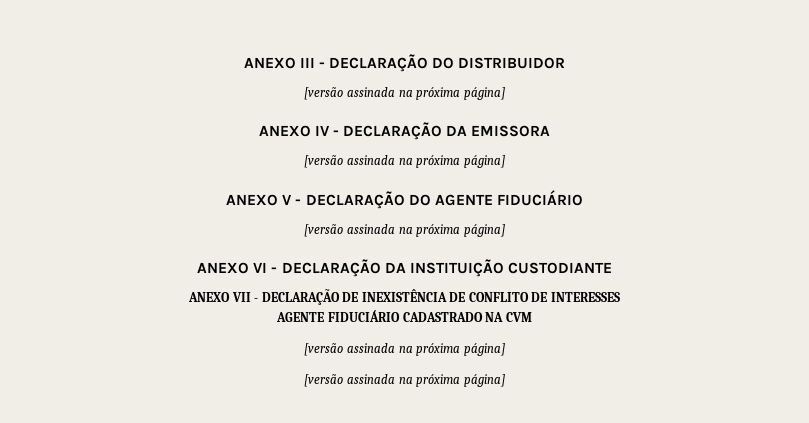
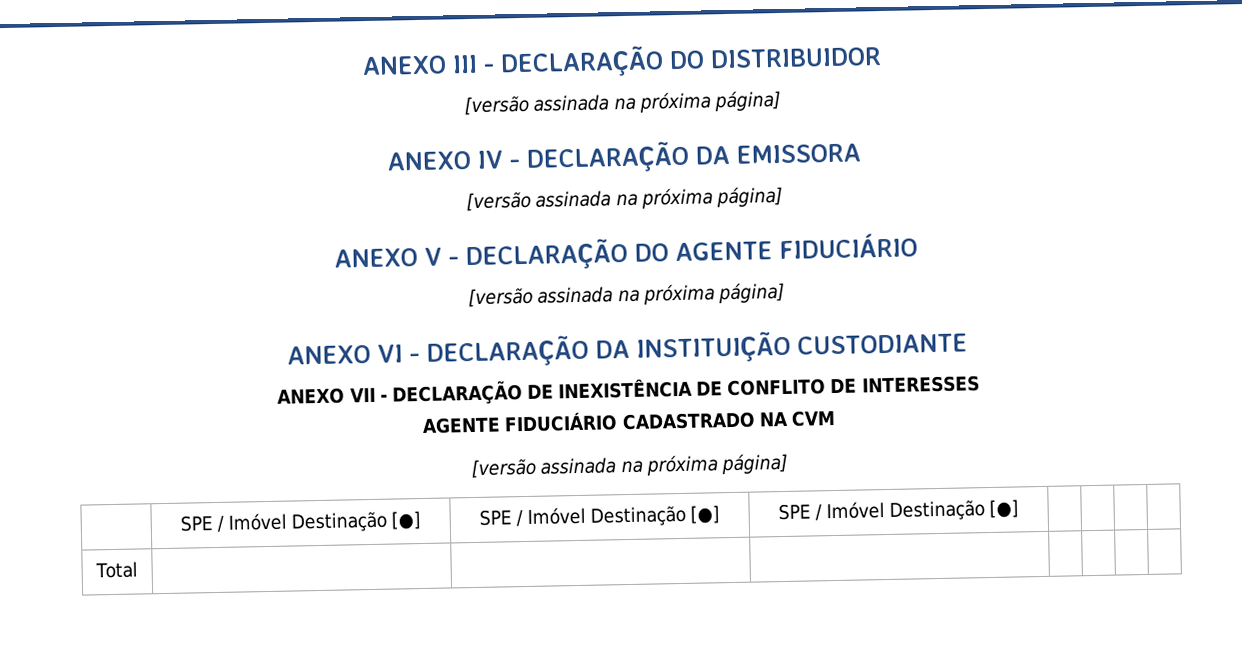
[304,374,505,387] // [versão assinada na próxima página] -> [179,511,422,533] [478,505,721,527] [777,499,1020,521] [94,561,139,579] // | SPE / Imóvel Destinação [●] | SPE / Imóvel Destinação [●] | SPE / Imóvel Destinação [●] | | | | // Total | | | | | | |

